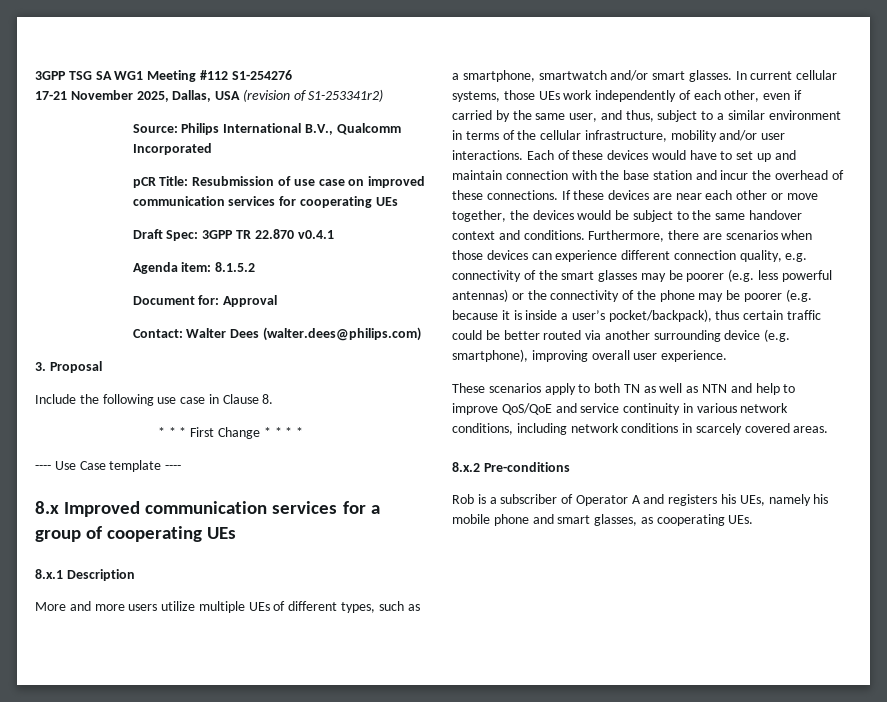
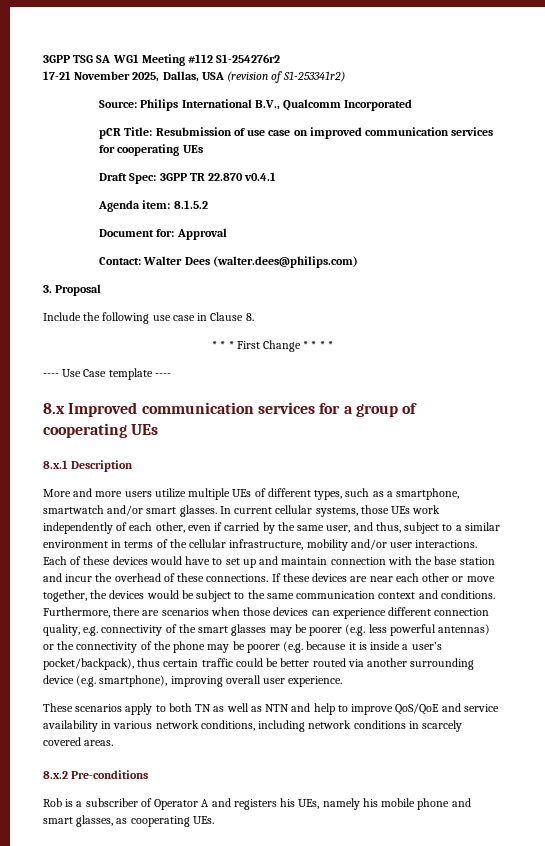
[231,70,292,80] S1-254276 -> [216,54,281,63] S1-254276r2
[749,210,803,220] handover -> [296,591,376,599] communication
[623,403,681,415] continuity -> [43,720,98,732] availability

